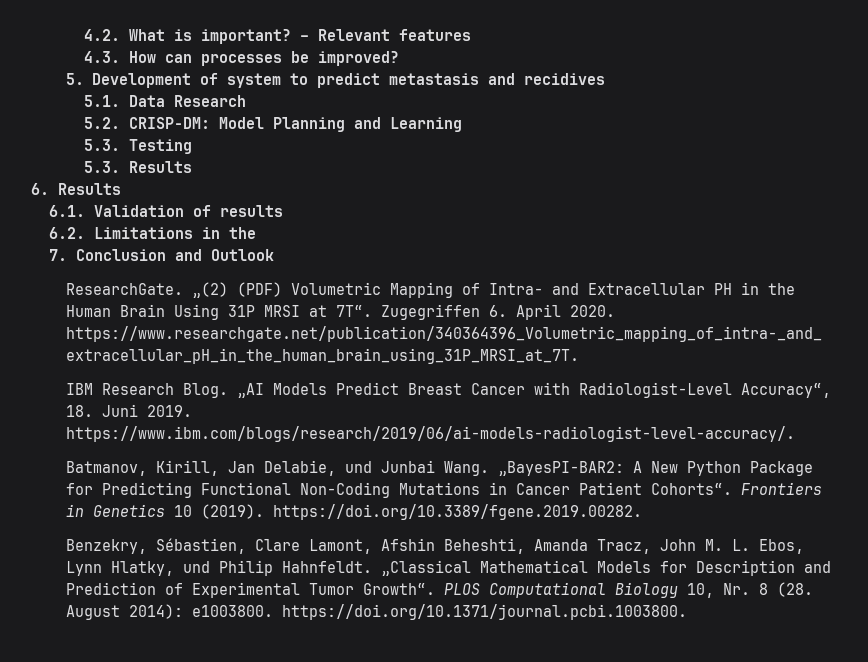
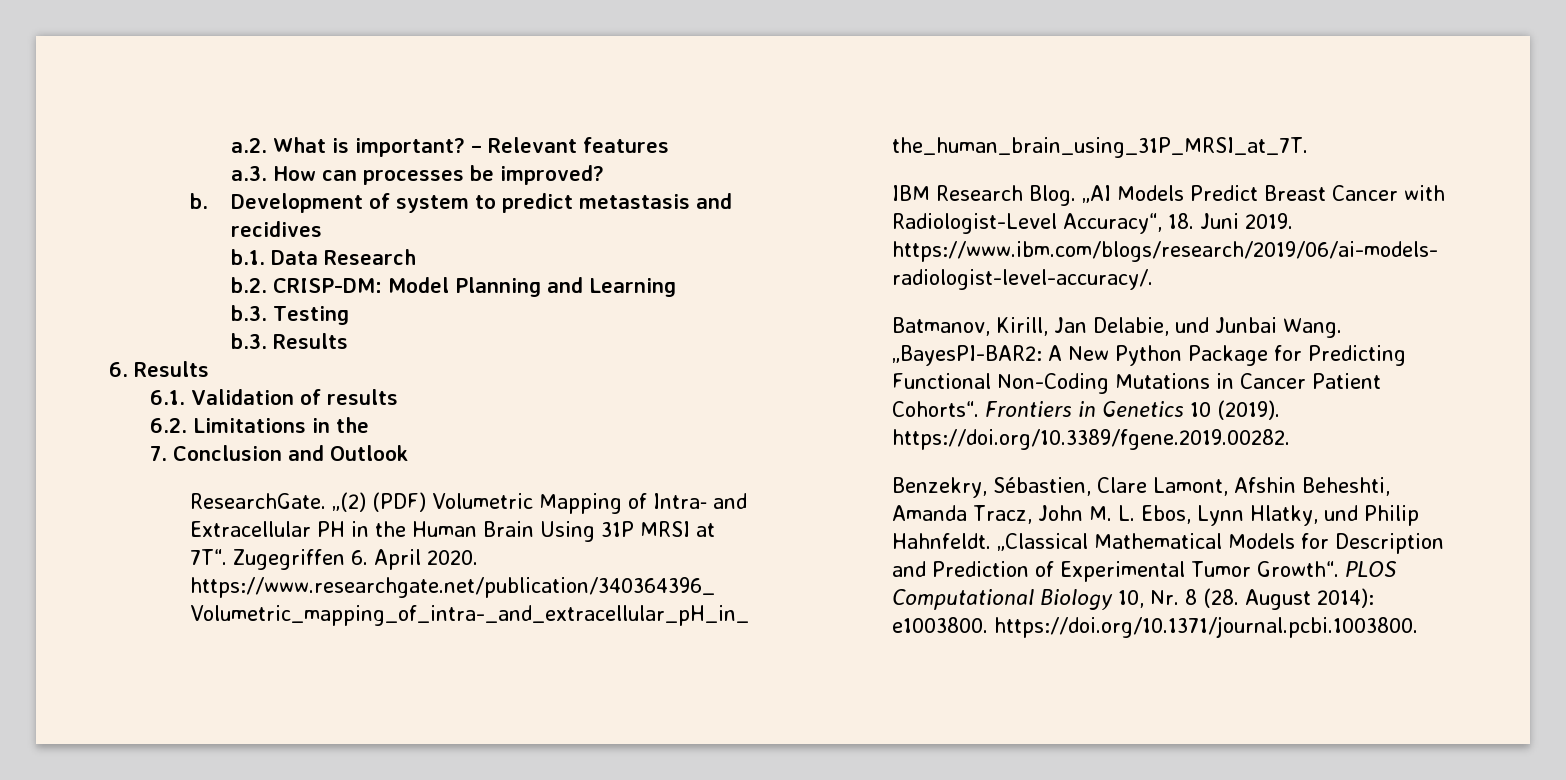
[84,29,121,41] 4.2. -> [231,138,268,153] a.2.
[84,51,121,63] 4.3. -> [231,166,268,181] a.3.
[66,73,85,85] 5. -> [190,193,209,209] b.
[84,95,121,107] 5.1. -> [231,249,266,265] b.1.
[84,117,121,129] 5.2. -> [231,277,268,293] b.2.
[84,139,121,151] 5.3. -> [231,305,268,321] b.3.
[84,161,121,173] 5.3. -> [231,333,268,349] b.3.

